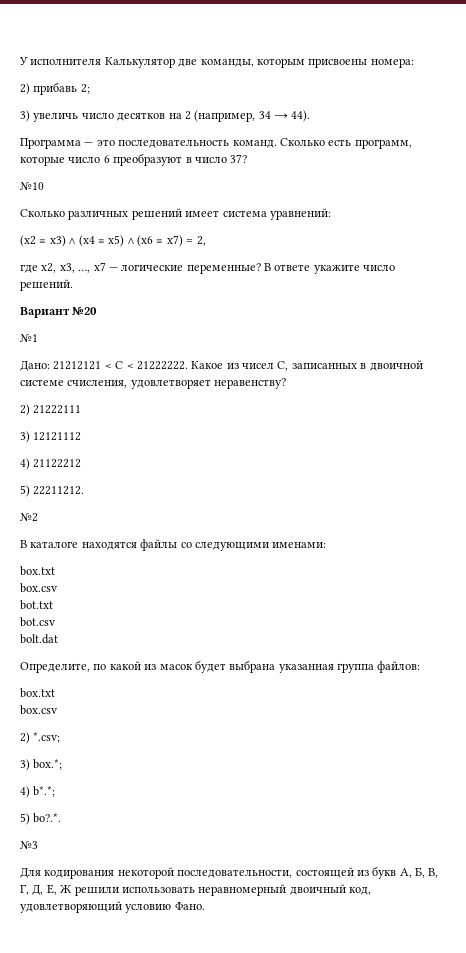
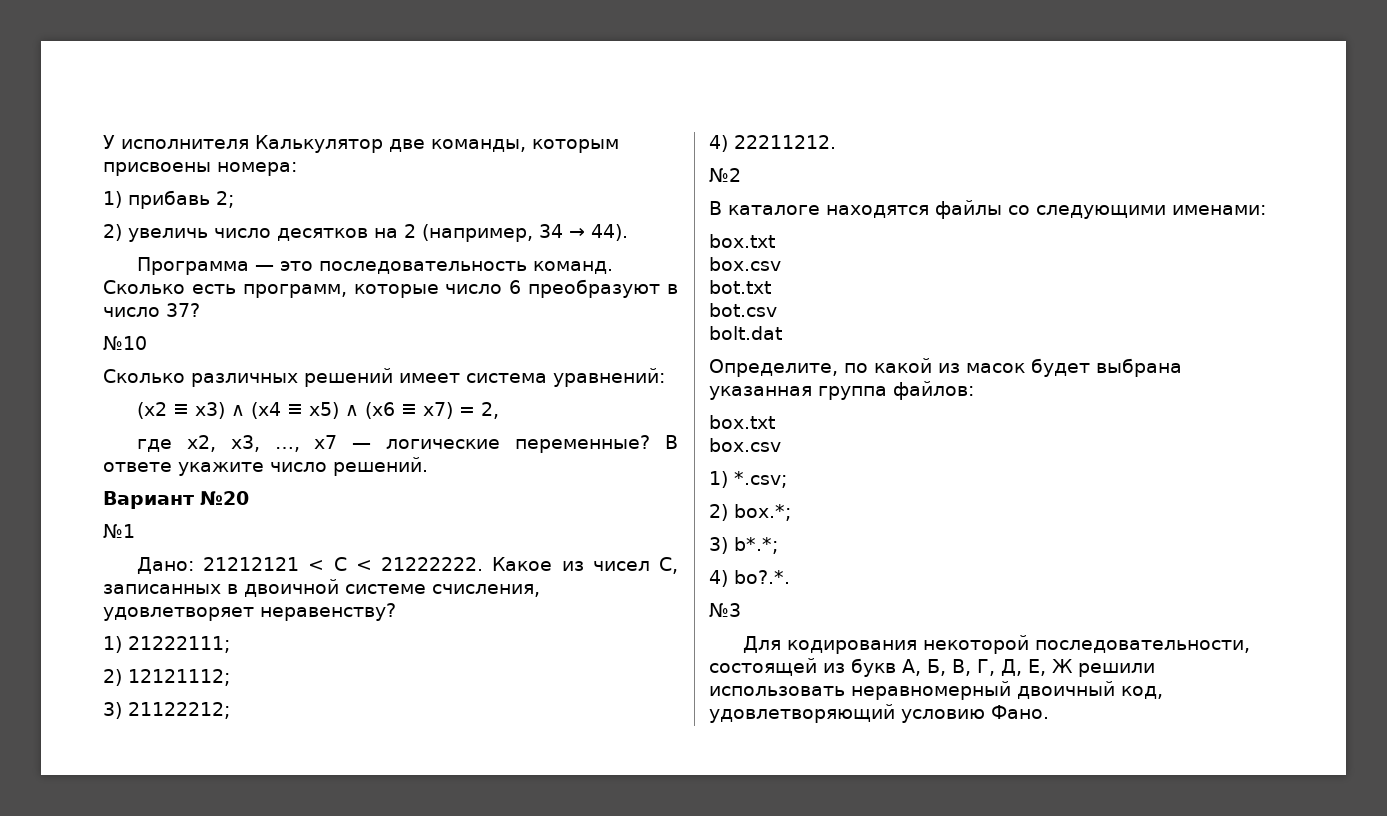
[20,83,30,95] 2) -> [103,191,122,208] 1)
[20,110,30,122] 3) -> [103,224,122,241] 2)
[20,404,82,416] [20,431,82,443] [20,458,82,470] [20,485,30,497] // 2) 21222111 // 3) 12121112 // 4) 21122212 // 5) -> [103,636,230,653] [103,669,230,686] [103,702,230,719] [709,135,728,152] // 1) 21222111; // 2) 12121112; // 3) 21122212; // 4)
[20,732,30,744] 2) -> [709,471,728,488] 1)
[20,759,30,771] 3) -> [709,504,728,521] 2)
[20,786,30,798] 4) -> [709,537,728,554] 3)
[20,813,30,825] 5) -> [709,570,728,587] 4)

